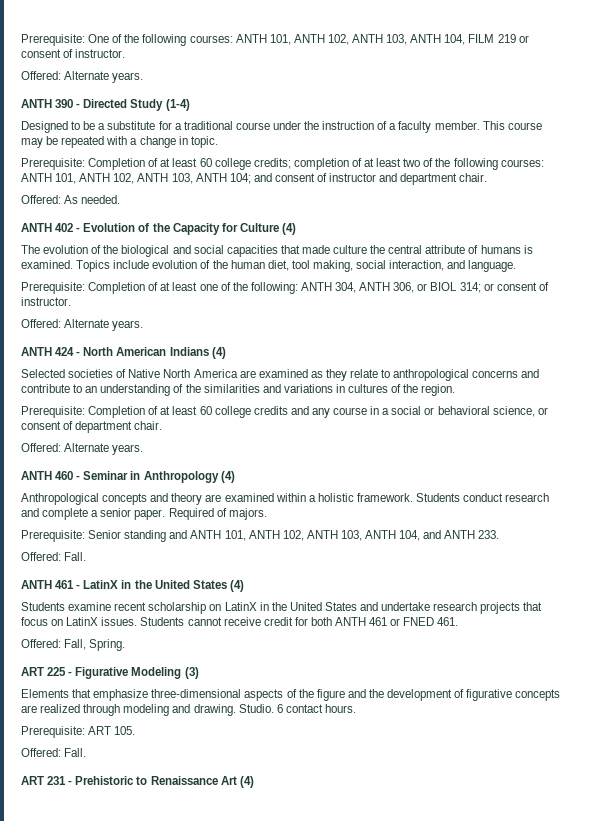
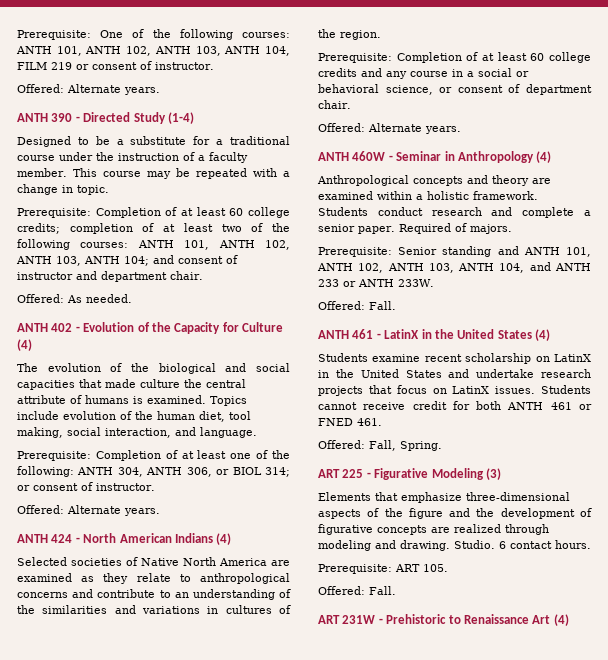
[55,471,74,480] 460 -> [352,151,386,161] 460W
[478,530,500,539] 233. -> [318,279,434,287] 233 or ANTH 233W.
[47,776,67,785] 231 -> [342,615,376,624] 231W

